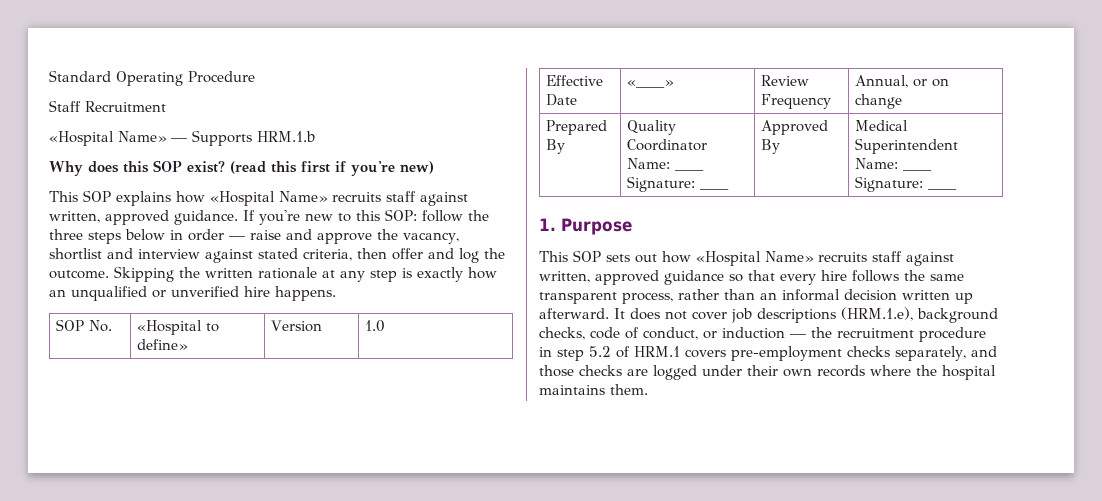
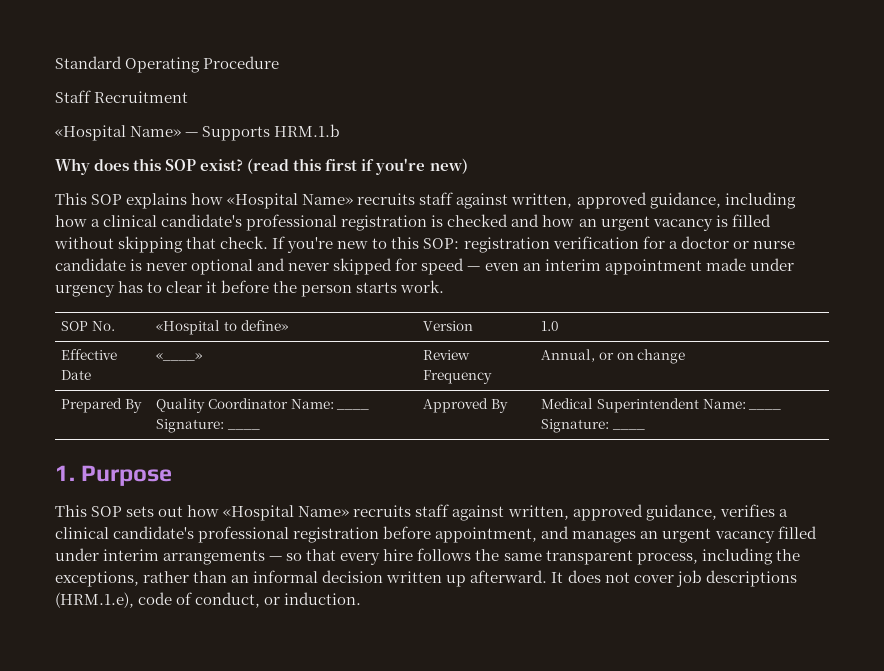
[174,210,238,225] guidance. -> [649,192,796,209] [55,214,771,231] [54,236,269,253] guidance, including how a clinical candidate's professional registration is checked and how an urgent vacancy is filled without skipping that check.
[422,210,489,222] [49,229,459,244] [49,248,505,263] [49,266,497,282] [49,286,336,301] follow the three steps below in order — raise and approve the vacancy, shortlist and interview against stated criteria, then offer and log the outcome. Skipping the written rationale at any step is exactly how an unqualified or unverified hire happens. -> [463,236,795,253] [55,258,794,275] [55,280,445,297] registration verification for a doctor or nurse candidate is never optional and never skipped for speed — even an interim appointment made under urgency has to clear it before the person starts work.
[664,270,724,285] guidance -> [645,504,788,521] [55,526,817,543] [55,548,283,565] guidance, verifies a clinical candidate's professional registration before appointment, and manages an urgent vacancy filled under interim arrangements —
(673, 298) none -> [701,548,800,565] [55,571,139,587] including the exceptions,
[917,308,998,323] [539,327,585,340] background checks, -> (134, 600) none
[722,327,986,342] [539,346,997,361] [539,365,996,380] [539,384,648,395] induction — the recruitment procedure in step 5.2 of HRM.1 covers pre-employment checks separately, and those checks are logged under their own records where the hospital maintains them. -> [284,592,362,605] induction.

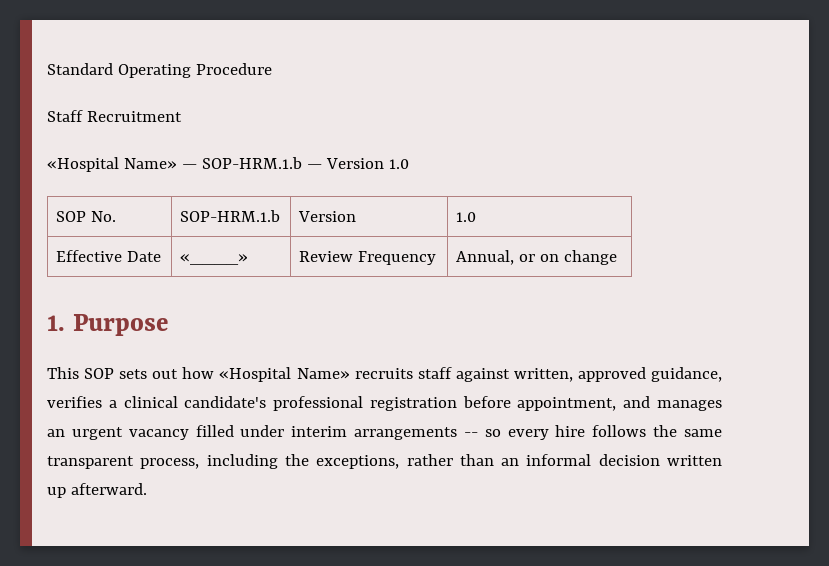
[202,124,341,141] [55,158,468,175] [55,192,796,209] [55,214,771,231] [54,236,795,253] [55,258,794,275] [55,280,445,297] Supports HRM.1.b // Why does this SOP exist? (read this first if you're new) // This SOP explains how «Hospital Name» recruits staff against written, approved guidance, including how a clinical candidate's professional registration is checked and how an urgent vacancy is filled without skipping that check. If you're new to this SOP: registration verification for a doctor or nurse candidate is never optional and never skipped for speed — even an interim appointment made under urgency has to clear it before the person starts work. -> [201,157,409,169] SOP-HRM.1.b — Version 1.0
[156,320,288,335] «Hospital to define» -> [179,210,280,222] SOP-HRM.1.b
[61,398,143,413] [156,398,334,413] [336,409,370,410] [156,419,261,433] [423,398,509,413] [541,398,746,413] [748,409,782,410] [541,419,646,433] // Prepared By | Quality Coordinator Name: ____ Signature: ____ | Approved By | Medical Superintendent Name: ____ Signature: ____ -> (617, 257) none
[269,549,337,561] — so that -> [463,429,501,437] -- so
[551,570,797,587] [55,592,362,608] It does not cover job descriptions (HRM.1.e), code of conduct, or induction. -> (147, 489) none

